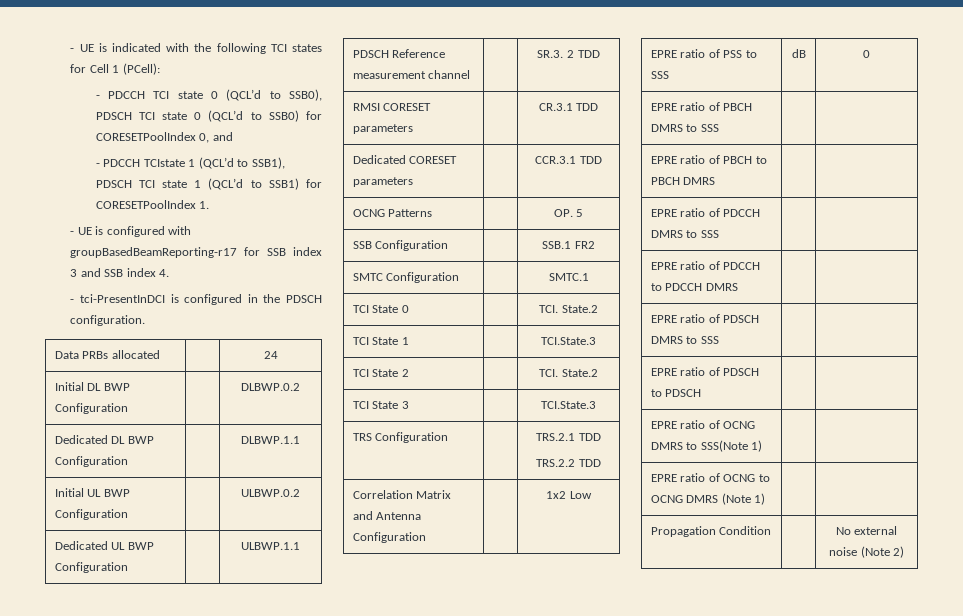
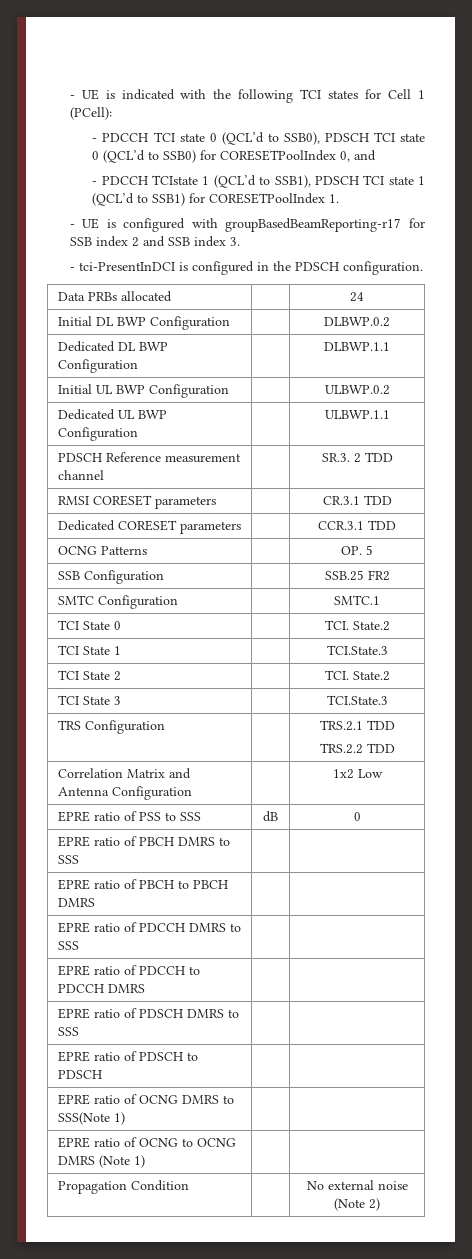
[70,269,78,277] 3 -> [131,237,139,247] 2
[159,269,170,277] 4. -> [229,237,240,246] 3.
[542,241,572,249] SSB.1 -> [324,570,364,581] SSB.25

